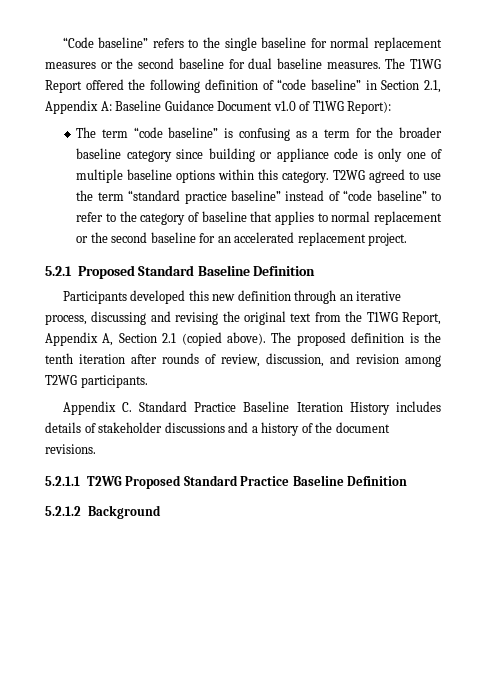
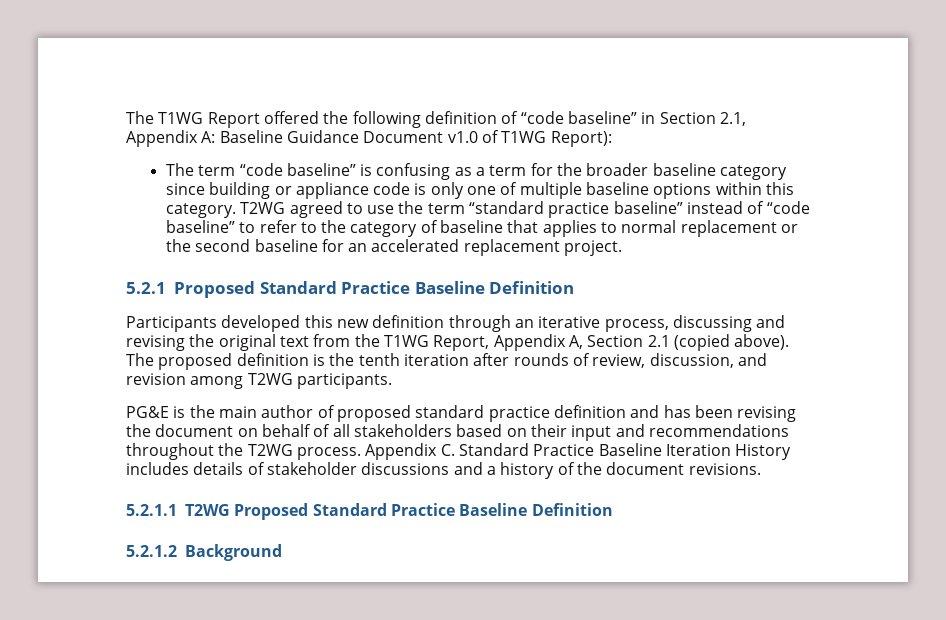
[62,37,442,51] [45,58,381,69] “Code baseline” refers to the single baseline for normal replacement measures or the second baseline for dual baseline measures. -> (126, 117) none
(195, 270) none -> [341,281,411,294] Practice
(148, 381) none -> [126,405,797,422] [126,424,789,441] [126,443,361,460] PG&E is the main author of proposed standard practice definition and has been revising the document on behalf of all stakeholders based on their input and recommendations throughout the T2WG process.

